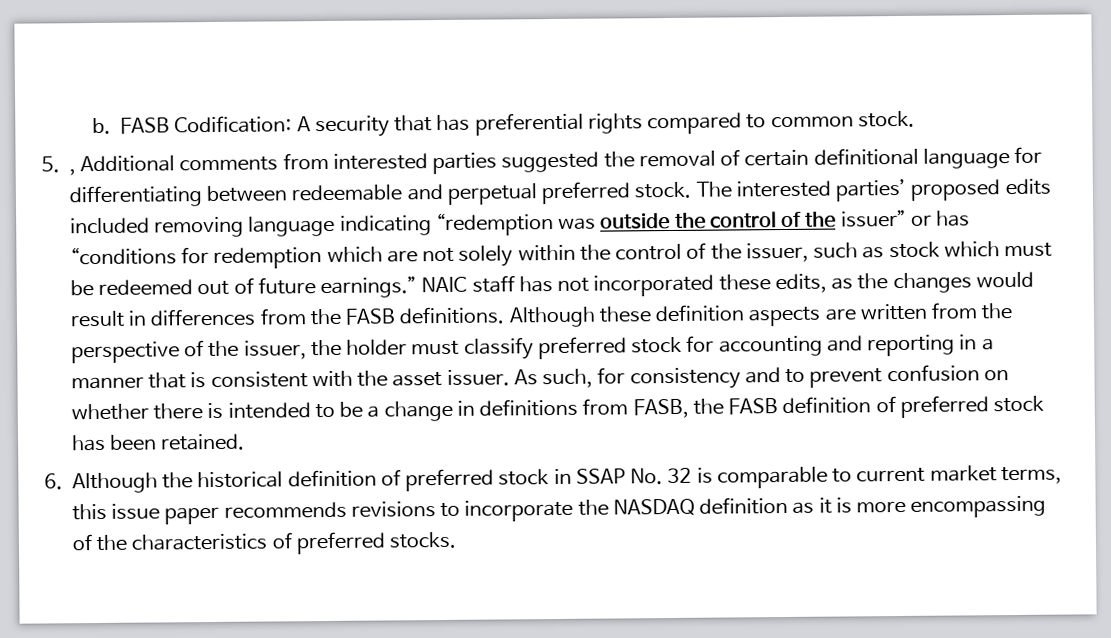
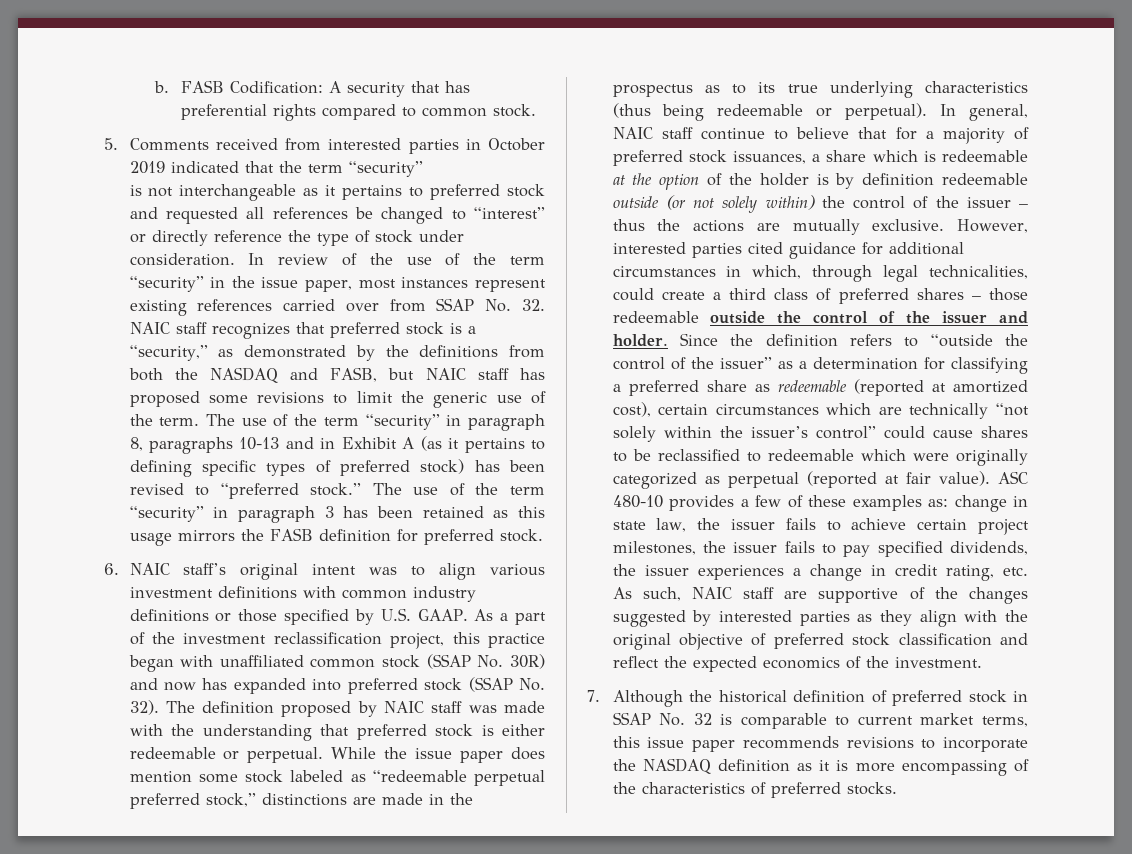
[68,146,1043,176] [68,178,1051,208] [69,212,597,238] , Additional comments from interested parties suggested the removal of certain definitional language for differentiating between redeemable and perpetual preferred stock. The interested parties’ proposed edits included removing language indicating “redemption was -> [129,138,545,154] [129,161,423,177] [129,184,545,201] [129,207,545,224] [129,230,464,246] [129,253,545,266] [129,276,546,292] [129,298,545,316] [129,322,476,339] [129,345,545,361] [128,367,545,383] [129,391,546,408] [129,414,545,431] [129,436,546,454] [129,459,545,477] [129,483,545,499] [129,506,545,523] [129,528,543,546] [104,563,545,580] [129,586,476,602] [129,608,547,625] [129,632,545,649] [128,654,546,672] [129,677,545,694] [129,700,545,717] [129,724,545,741] [129,747,545,763] [129,770,545,786] [129,793,473,809] [612,81,1028,98] [612,103,1028,121] [612,127,1029,144] [612,150,1028,166] [612,173,1028,190] [612,195,1028,213] [612,219,1028,235] [612,242,964,259] [612,265,1028,282] [612,288,1028,304] [612,311,699,323] Comments received from interested parties in October 2019 indicated that the term “security” // is not interchangeable as it pertains to preferred stock and requested all references be changed to “interest” or directly reference the type of stock under consideration. In review of the use of the term “security” in the issue paper, most instances represent existing references carried over from SSAP No. 32. NAIC staff recognizes that preferred stock is a “security,” as demonstrated by the definitions from both the NASDAQ and FASB, but NAIC staff has proposed some revisions to limit the generic use of the term. The use of the term “security” in paragraph 8, paragraphs 10-13 and in Exhibit A (as it pertains to defining specific types of preferred stock) has been revised to “preferred stock.” The use of the term “security” in paragraph 3 has been retained as this usage mirrors the FASB definition for preferred stock. // 6. NAIC staff’s original intent was to align various investment definitions with common industry definitions or those specified by U.S. GAAP. As a part of the investment reclassification project, this practice began with unaffiliated common stock (SSAP No. 30R) and now has expanded into preferred stock (SSAP No. 32). The definition proposed by NAIC staff was made with the understanding that preferred stock is either redeemable or perpetual. While the issue paper does mention some stock labeled as “redeemable perpetual preferred stock,” distinctions are made in the prospectus as to its true underlying characteristics (thus being redeemable or perpetual). In general, NAIC staff continue to believe that for a majority of preferred stock issuances, a share which is redeemable at the option of the holder is by definition redeemable outside (or not solely within) the control of the issuer – thus the actions are mutually exclusive. However, interested parties cited guidance for additional circumstances in which, through legal technicalities, could create a third class of preferred shares – those redeemable
[840,209,971,228] [69,241,1053,269] [69,271,1034,299] [69,302,1014,328] [70,334,994,364] [70,364,1009,390] [70,395,1045,422] [70,433,246,452] [44,473,63,490] issuer” or has “conditions for redemption which are not solely within the control of the issuer, such as stock which must be redeemed out of future earnings.” NAIC staff has not incorporated these edits, as the changes would result in differences from the FASB definitions. Although these definition aspects are written from the perspective of the issuer, the holder must classify preferred stock for accounting and reporting in a manner that is consistent with the asset issuer. As such, for consistency and to prevent confusion on whether there is intended to be a change in definitions from FASB, the FASB definition of preferred stock has been retained. // 6. -> [942,311,1028,324] [612,333,1028,347] [612,357,1028,374] [612,379,1028,396] [612,402,1029,419] [612,426,1028,442] [612,449,1028,466] [612,471,1028,489] [612,495,1028,512] [612,518,1029,535] [612,541,1028,557] [612,564,1028,581] [612,587,1028,604] [612,610,1028,627] [612,633,1028,650] [612,656,982,672] [587,690,600,702] issuer and holder. Since the definition refers to “outside the control of the issuer” as a determination for classifying a preferred share as redeemable (reported at amortized cost), certain circumstances which are technically “not solely within the issuer’s control” could cause shares to be reclassified to redeemable which were originally categorized as perpetual (reported at fair value). ASC 480-10 provides a few of these examples as: change in state law, the issuer fails to achieve certain project milestones, the issuer fails to pay specified dividends, the issuer experiences a change in credit rating, etc. As such, NAIC staff are supportive of the changes suggested by interested parties as they align with the original objective of preferred stock classification and reflect the expected economics of the investment. // 7.

